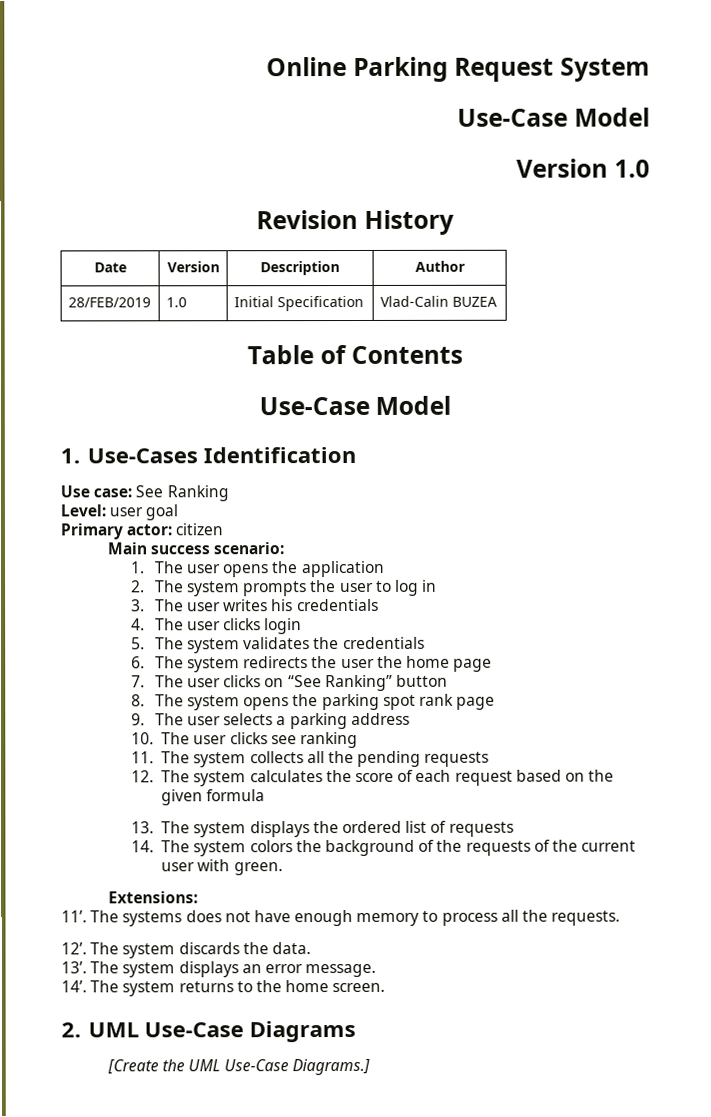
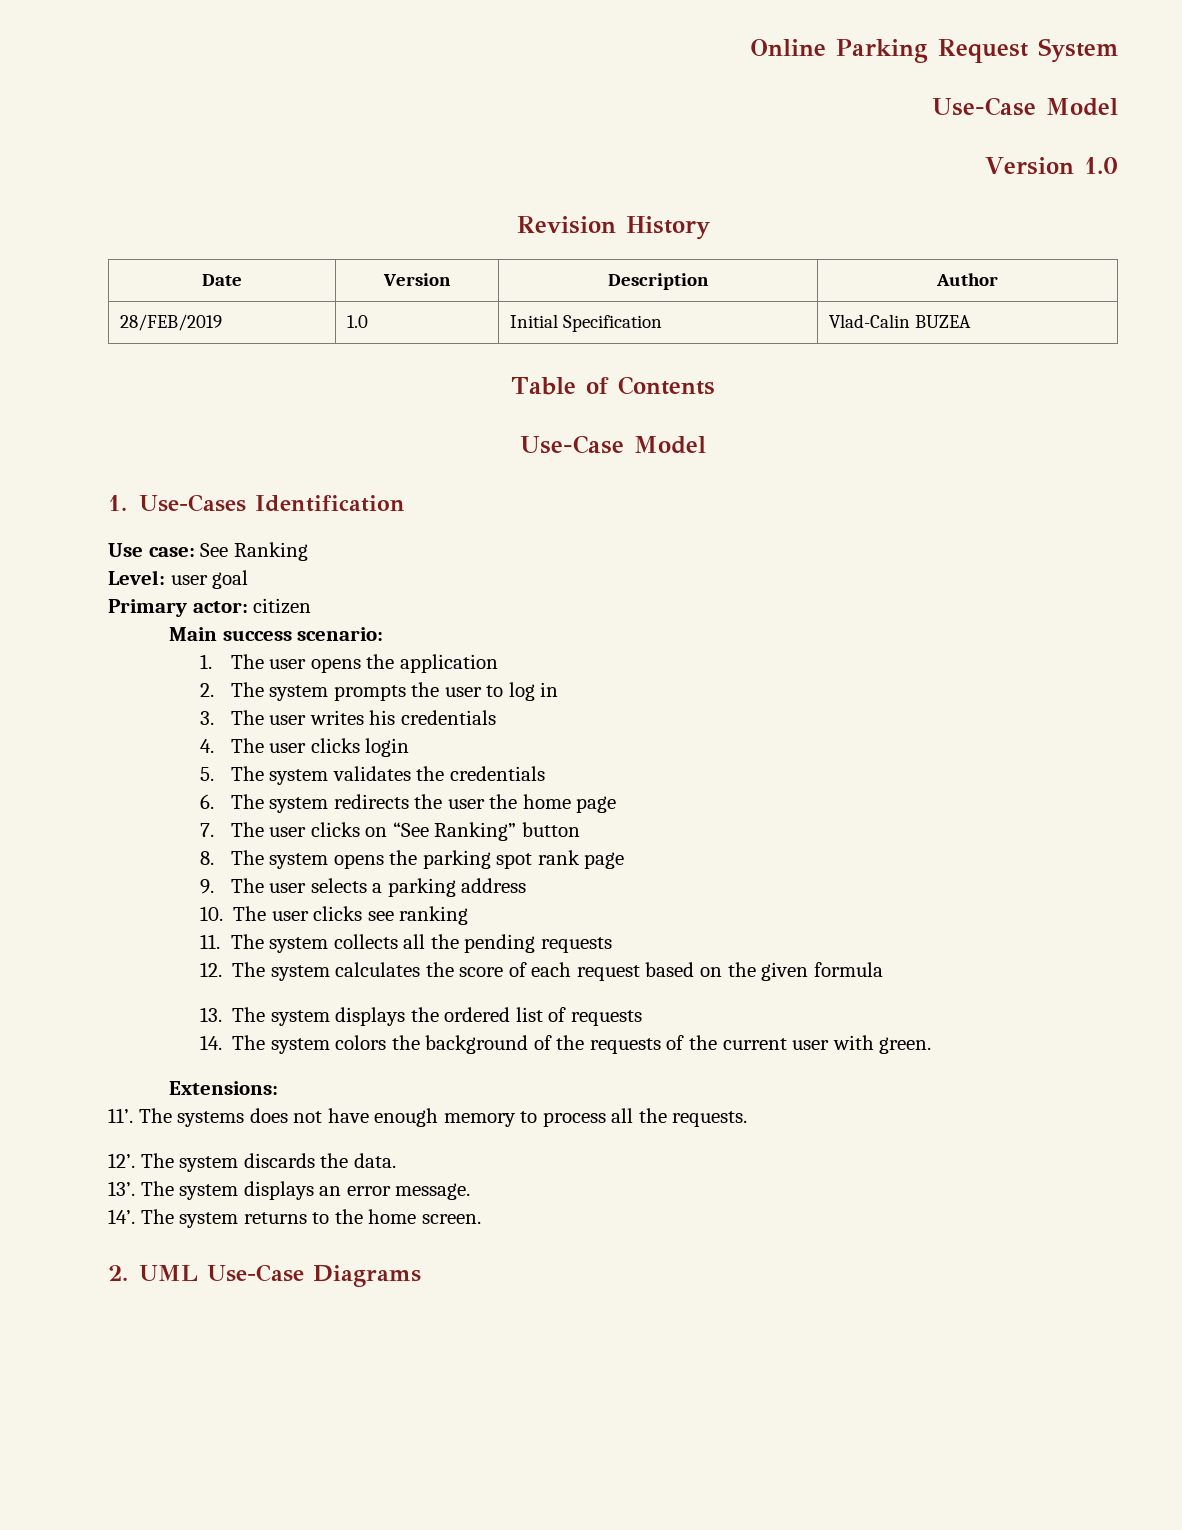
[106,1058,370,1076] // [Create the UML Use-Case Diagrams.] -> (421, 1276) none

